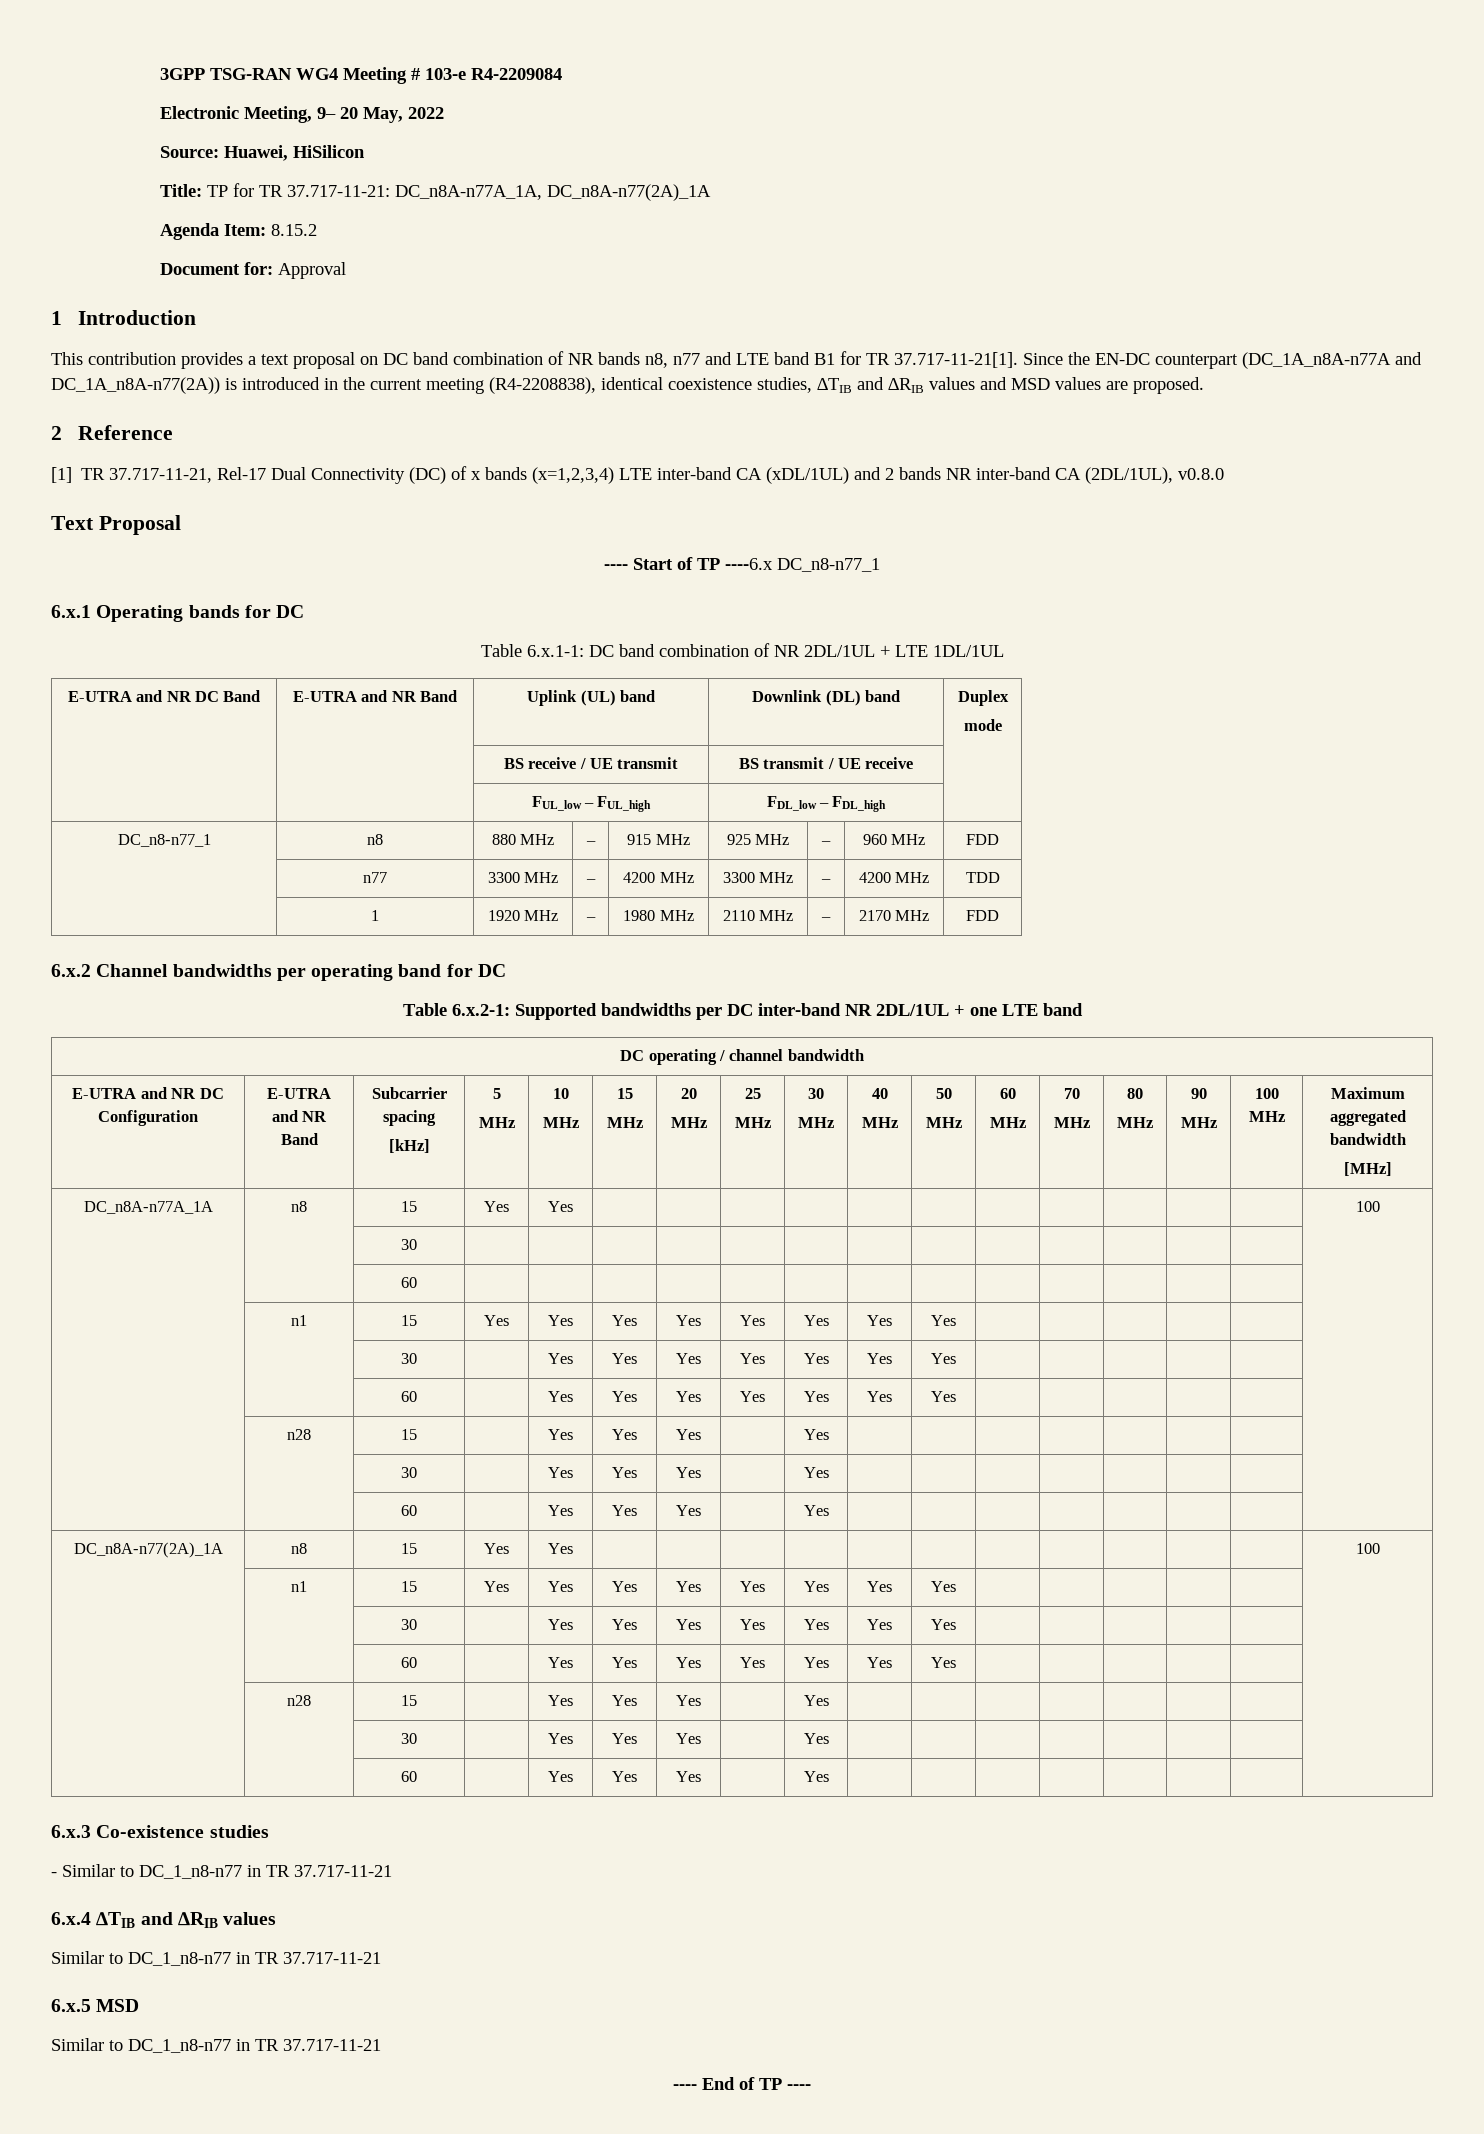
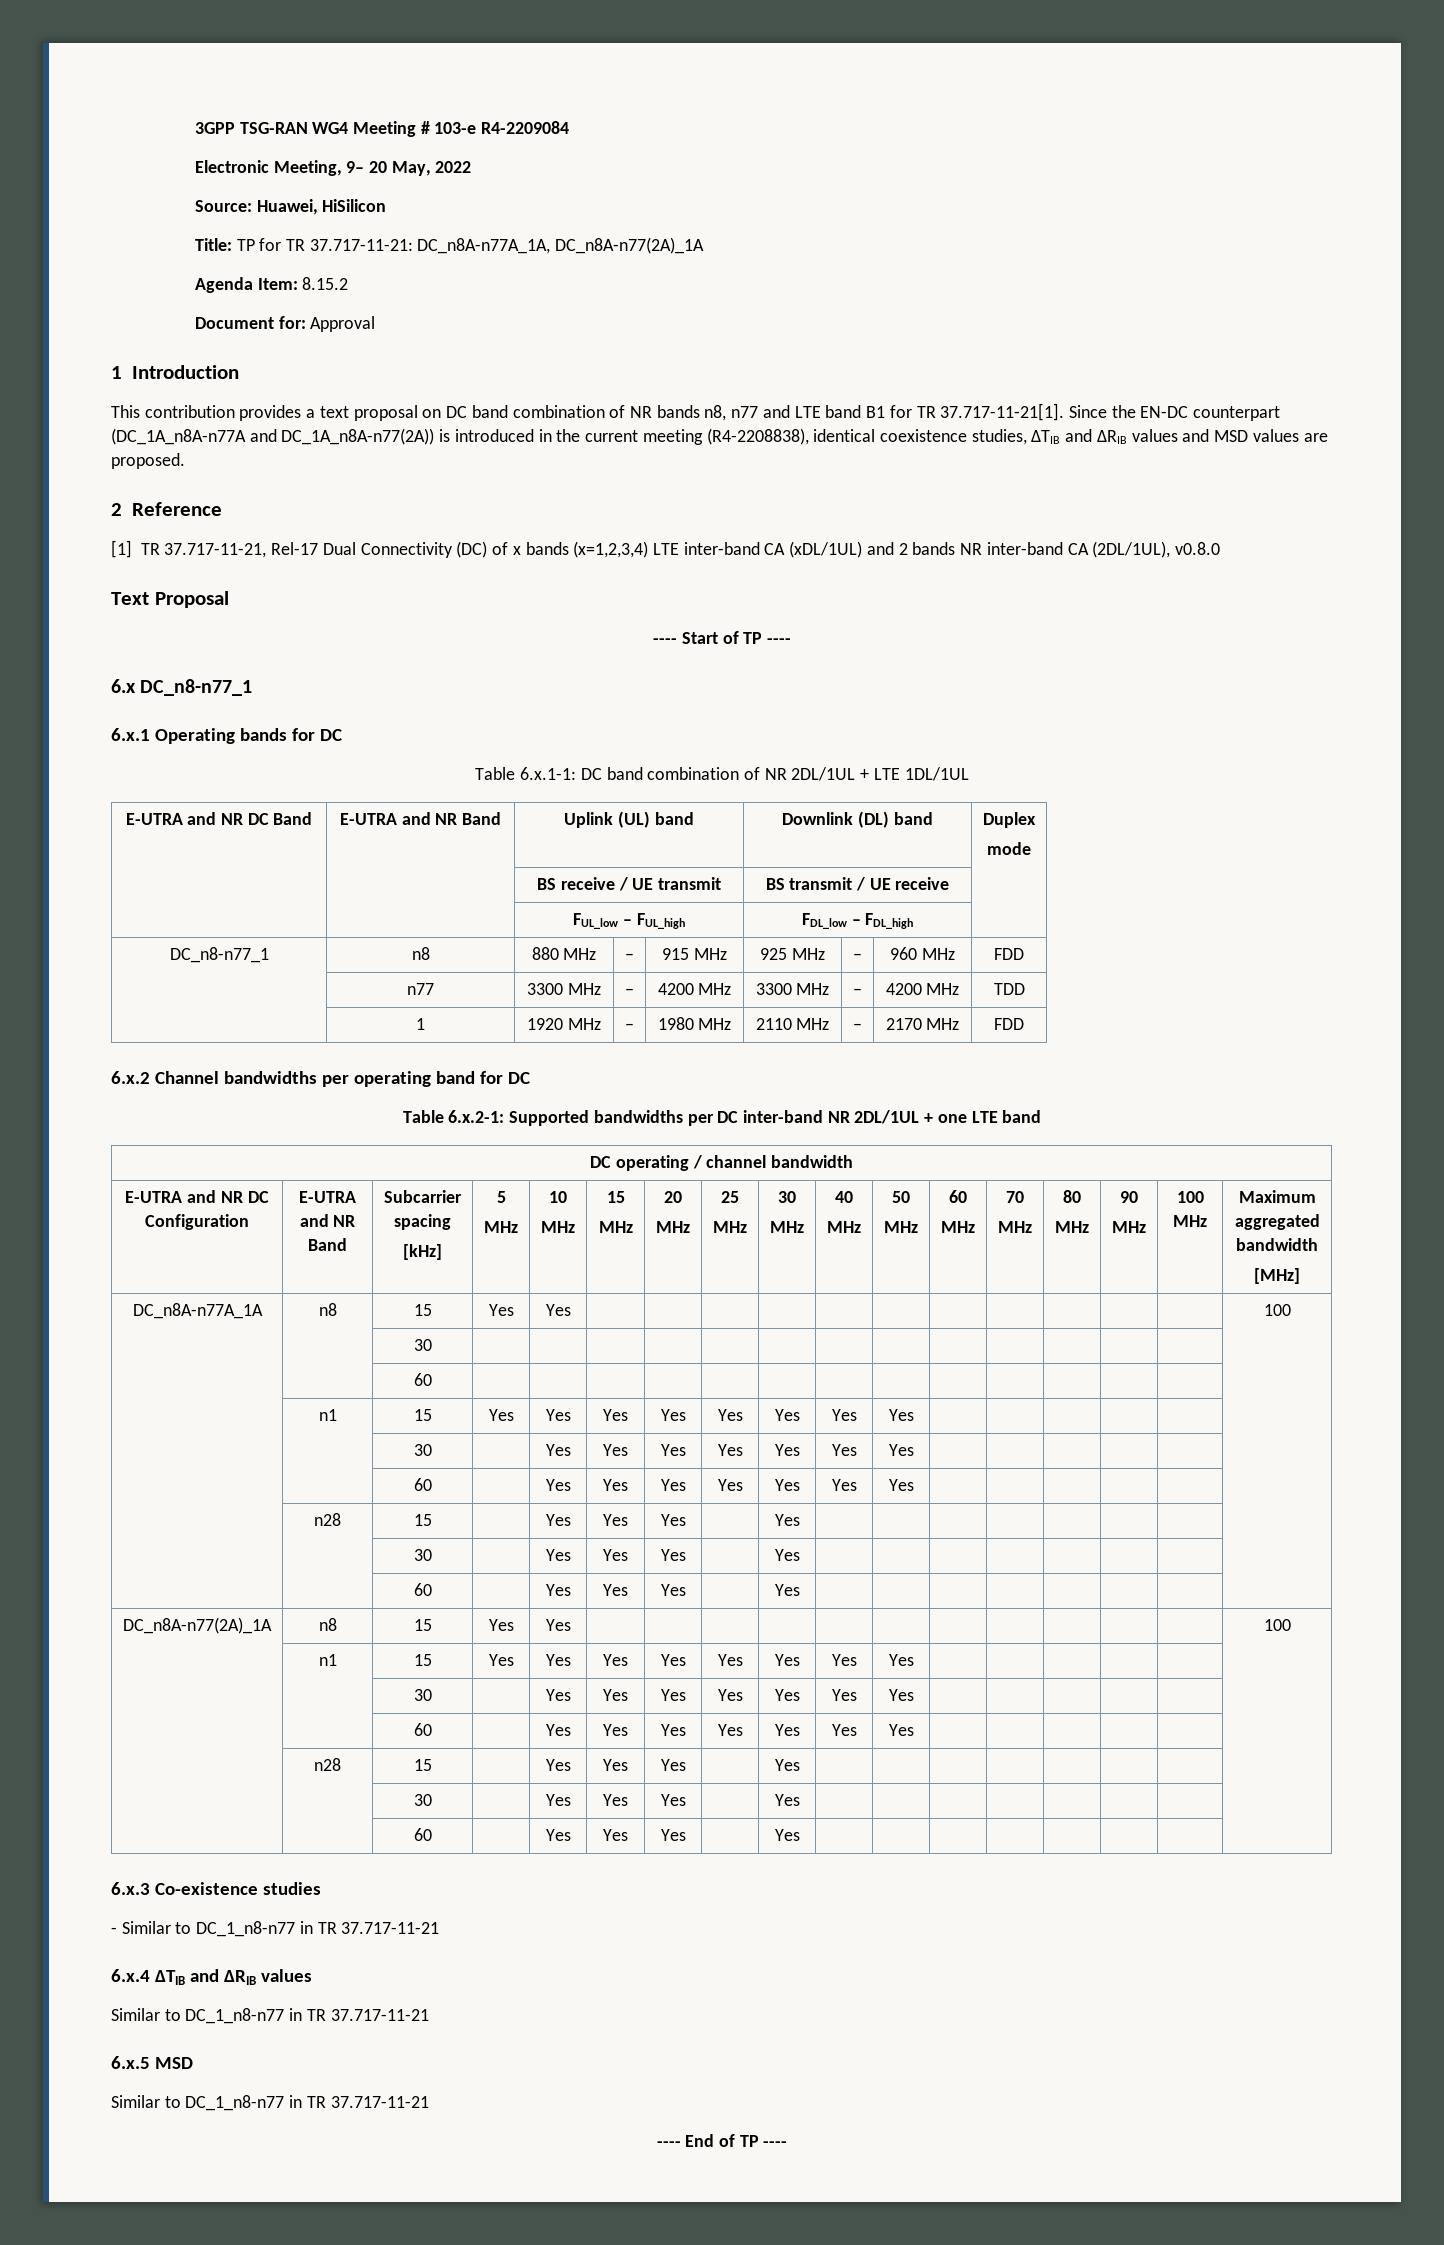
[725,558,773,570] ----6.x -> [766,638,791,644] [111,679,136,693] ---- // 6.x

